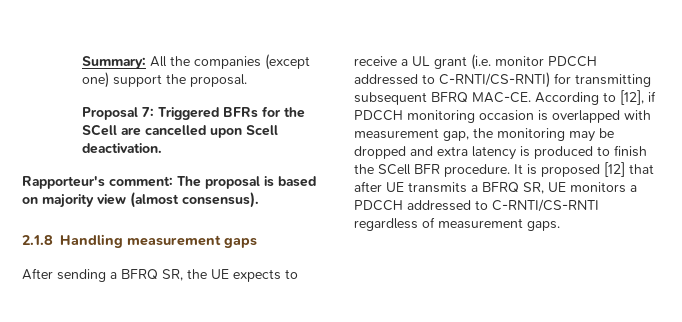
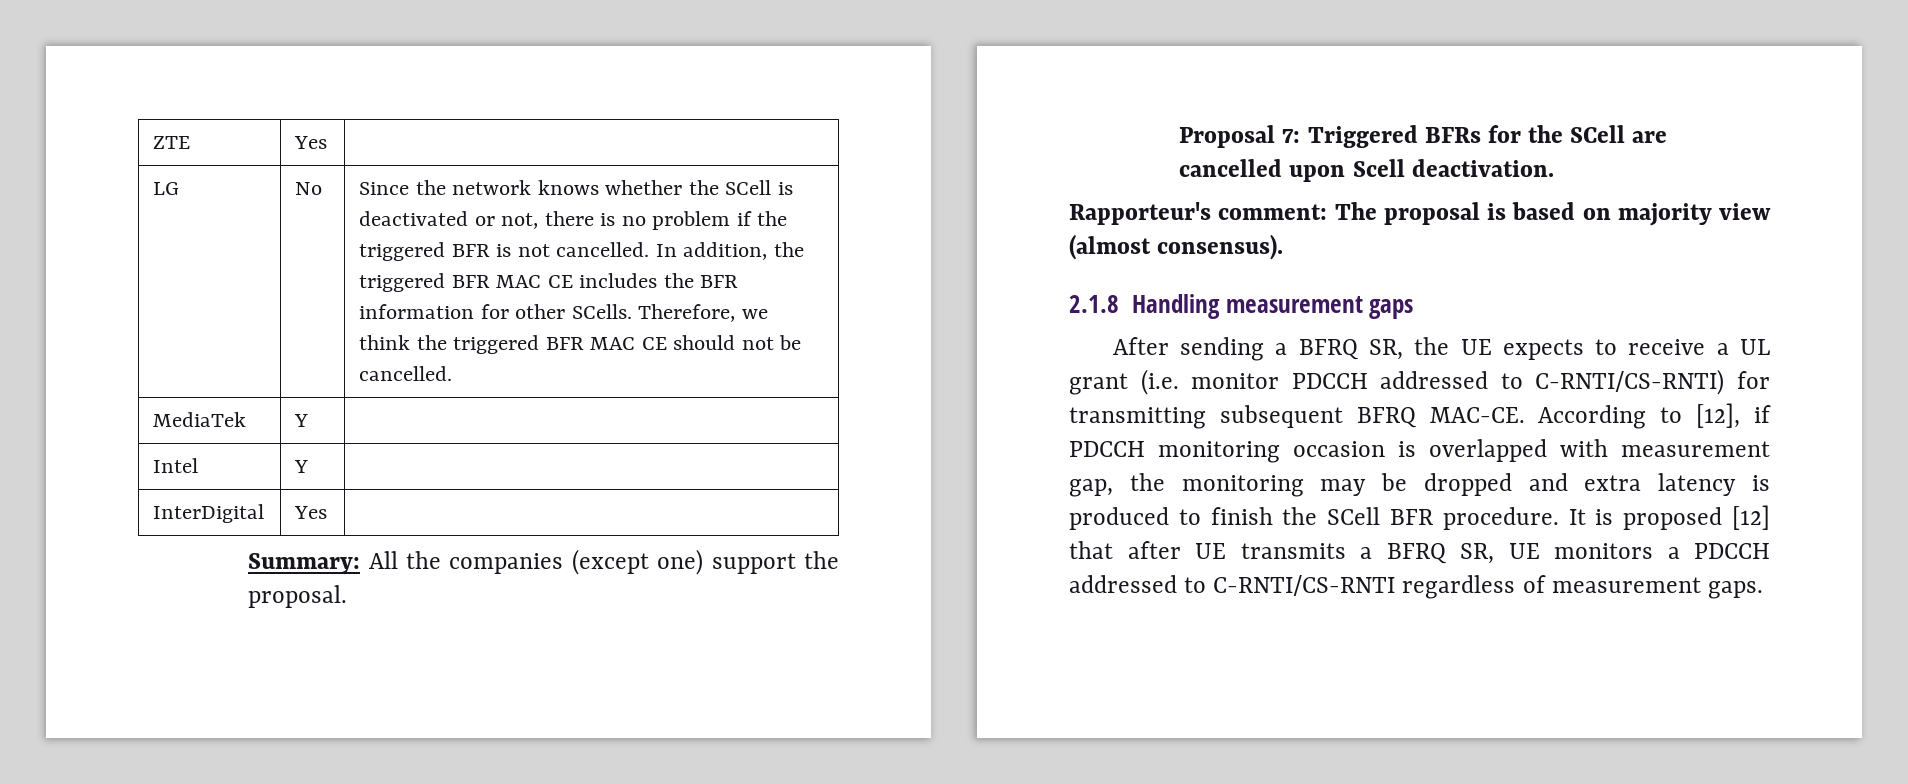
(82, 62) none -> [153,136,191,149] [294,136,328,149] [153,182,180,195] [295,182,323,195] [359,180,793,195] [359,211,788,230] [359,242,804,261] [359,273,739,292] [359,304,768,322] [359,335,802,354] [359,366,453,381] [153,412,247,427] [294,414,309,427] [153,458,199,473] [294,460,309,473] [153,504,265,523] [294,506,328,519] ZTE | Yes | // LG | No | Since the network knows whether the SCell is deactivated or not, there is no problem if the triggered BFR is not cancelled. In addition, the triggered BFR MAC CE includes the BFR information for other SCells. Therefore, we think the triggered BFR MAC CE should not be cancelled. // MediaTek | Y | // Intel | Y | // InterDigital | Yes | //

